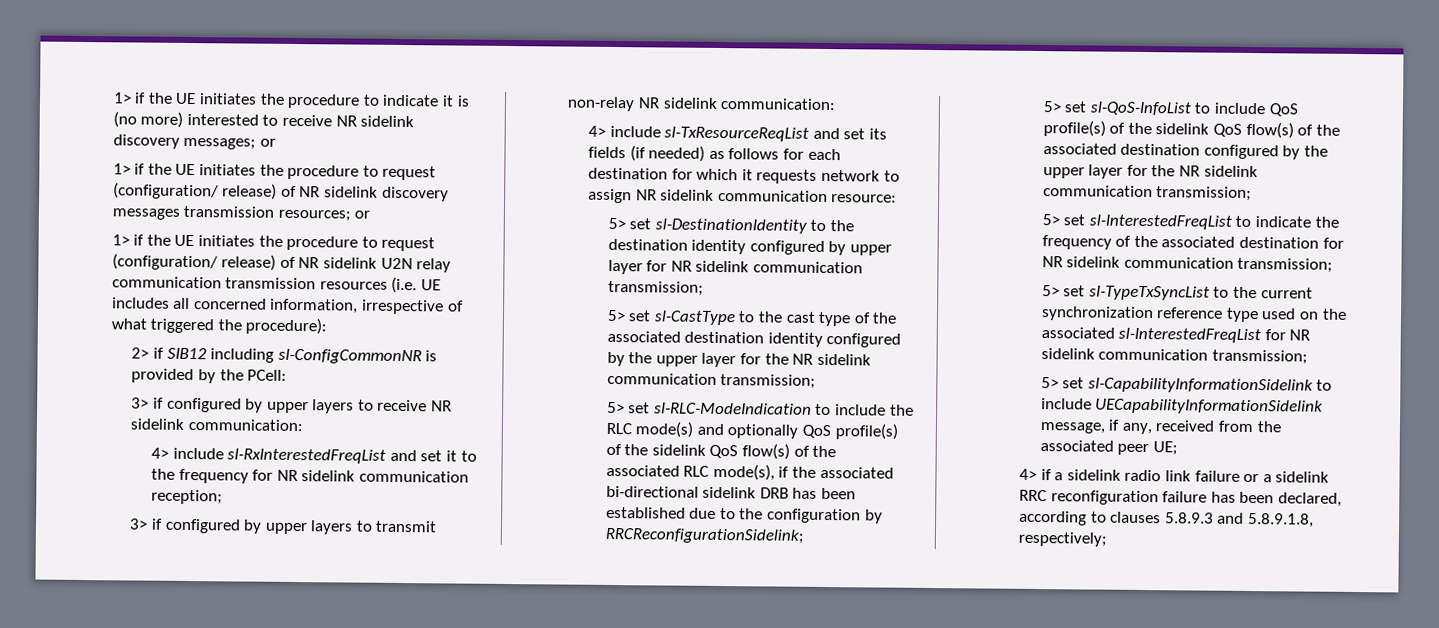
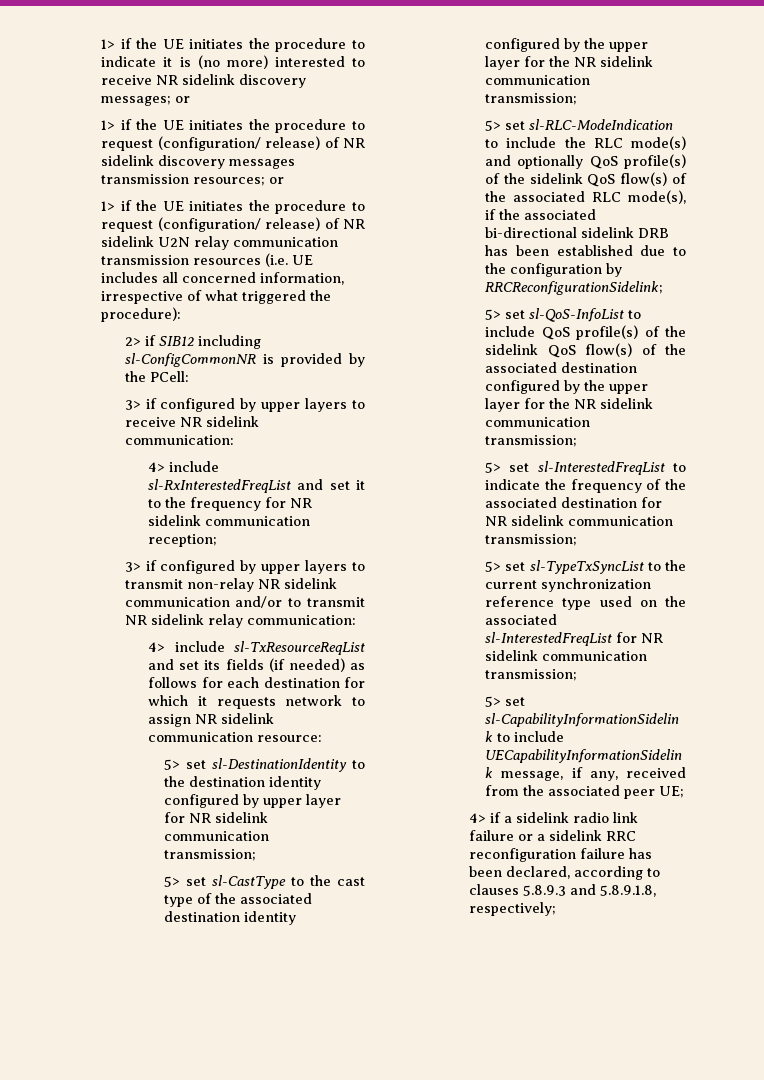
(718, 103) none -> [124,596,365,608] [124,614,243,628] communication and/or to transmit NR sidelink relay

